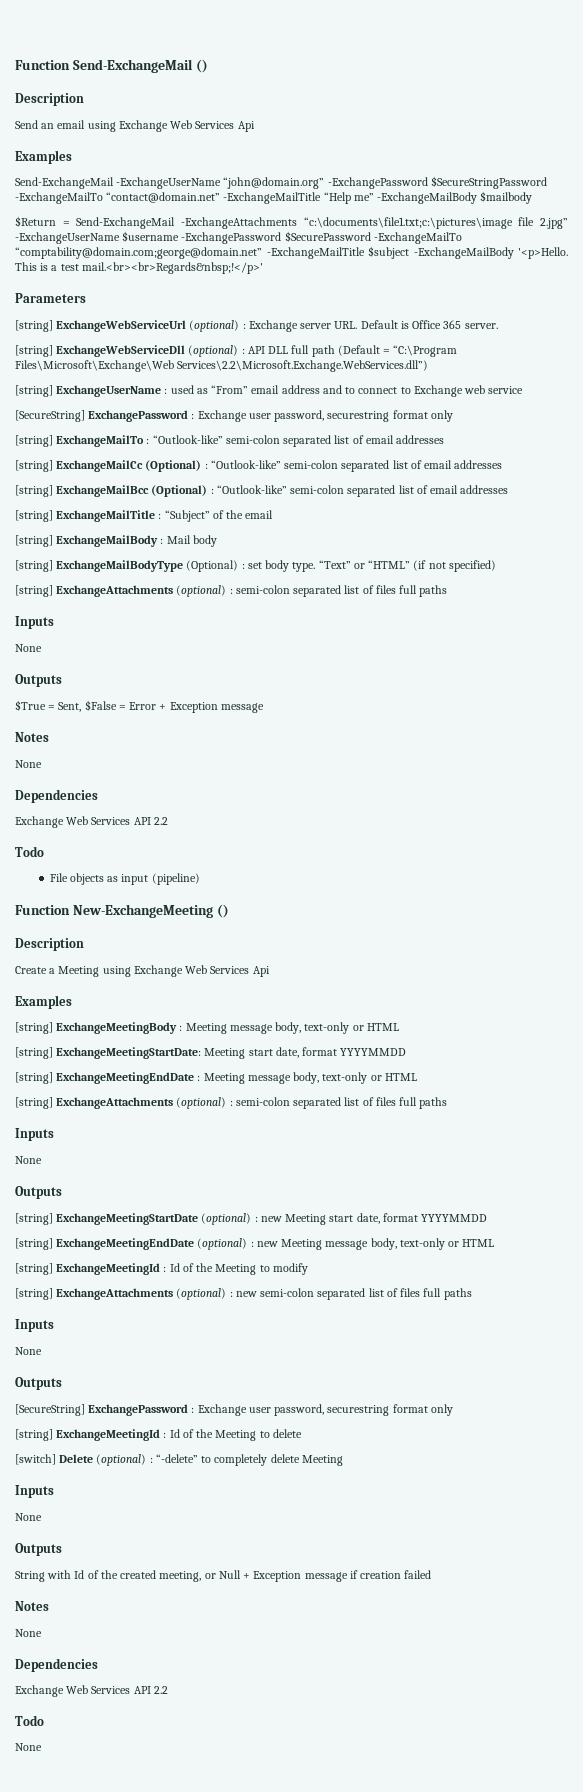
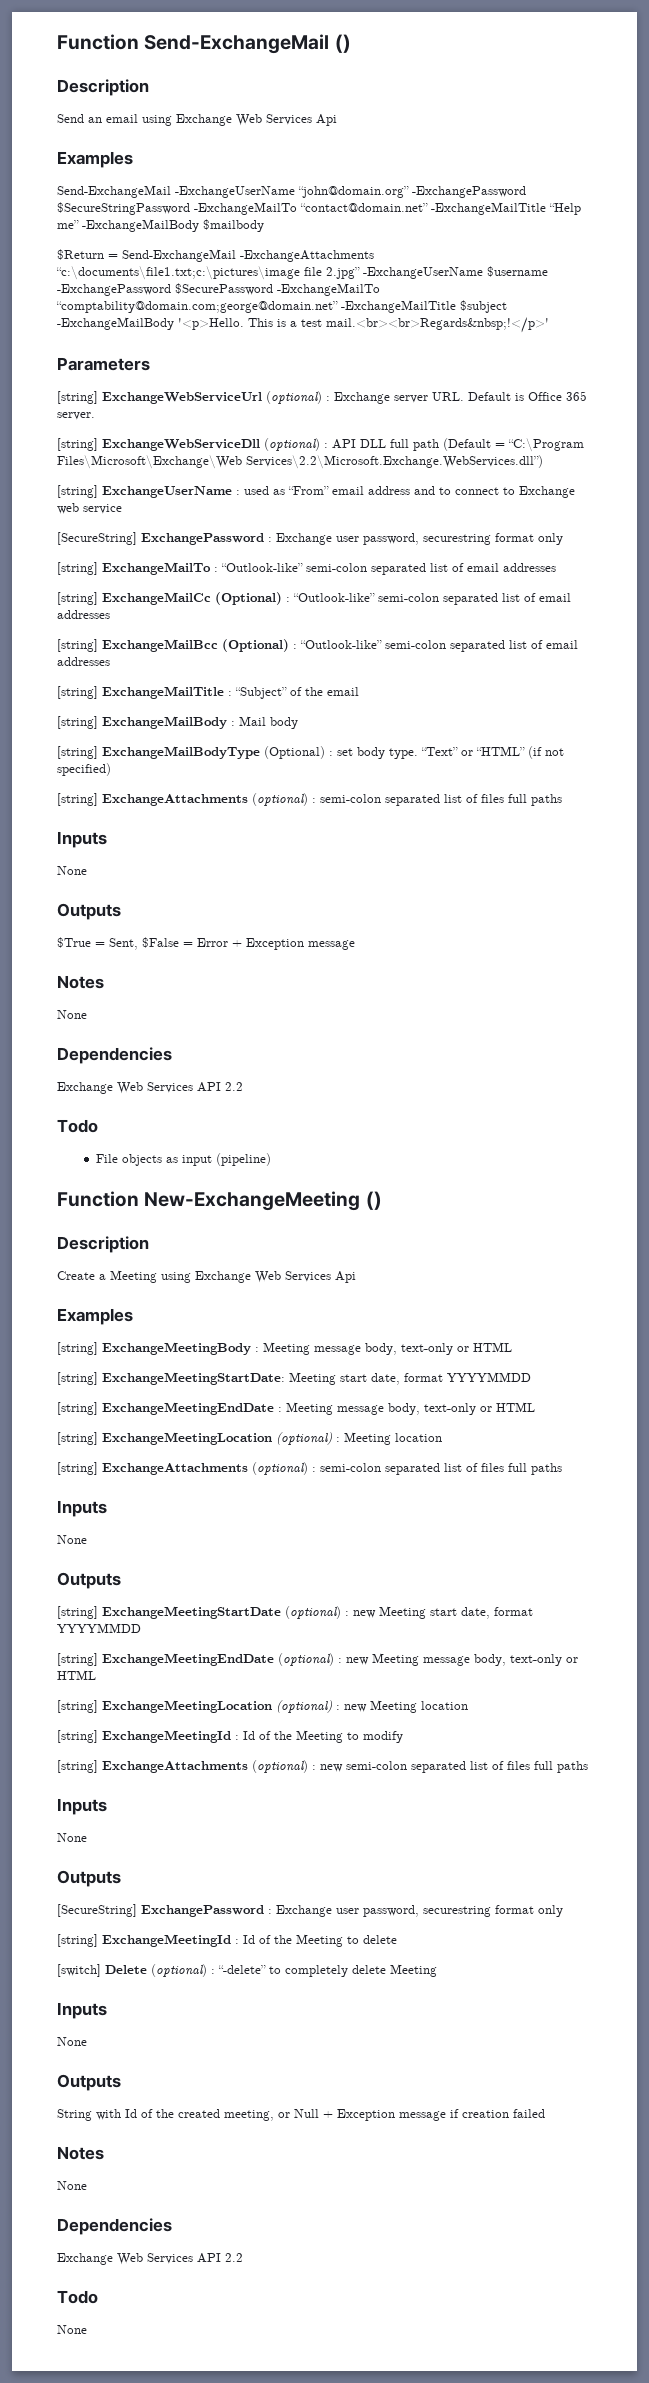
(417, 1077) none -> [57,1432,442,1445] // [string] ExchangeMeetingLocation (optional) : Meeting location
(495, 1243) none -> [57,1700,468,1713] // [string] ExchangeMeetingLocation (optional) : new Meeting location

